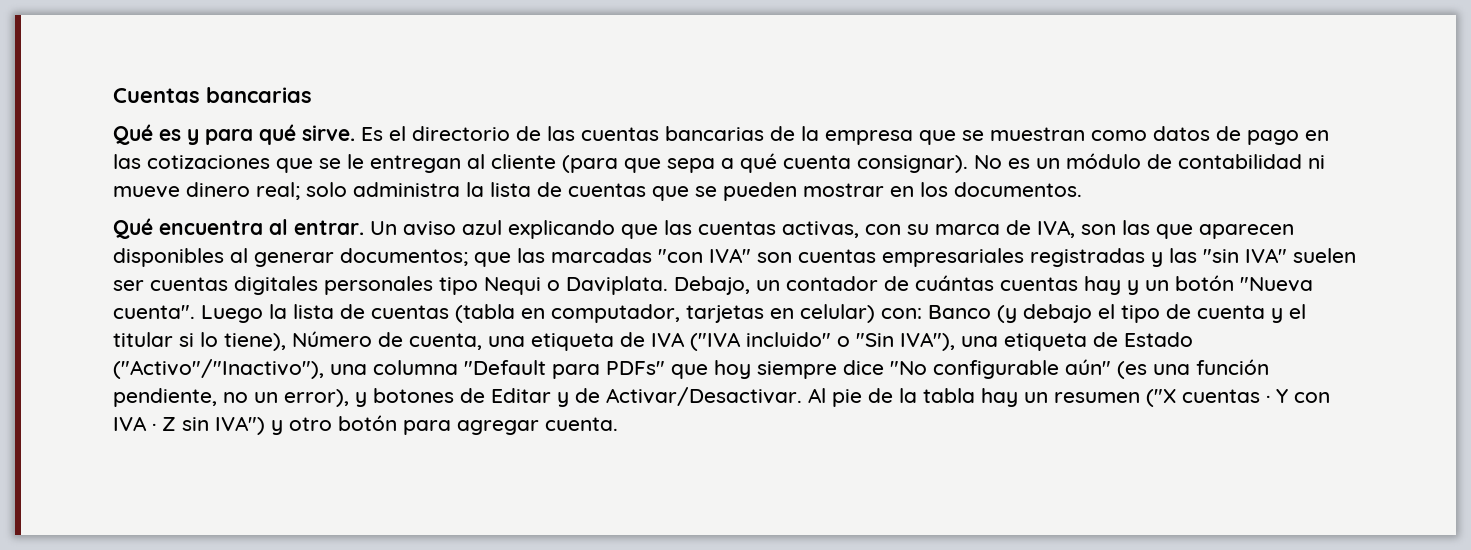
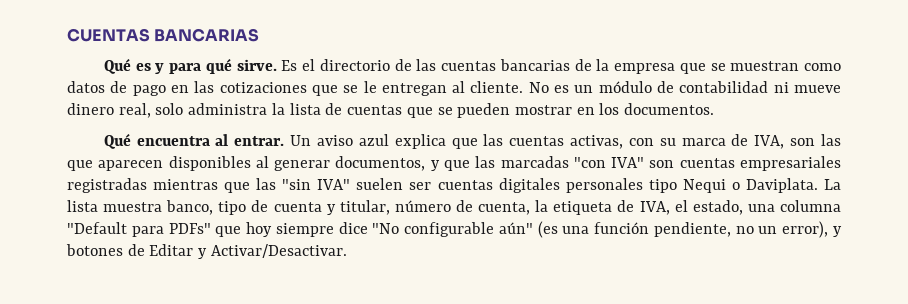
[113,87,312,103] Cuentas bancarias -> [67,28,260,42] CUENTAS BANCARIAS
[491,153,968,173] cliente (para que sepa a qué cuenta consignar). -> [470,81,524,93] cliente.
[256,182,300,200] real; -> [118,103,151,118] real,
[508,220,615,239] explicando -> [394,134,446,149] explica
[340,248,468,266] documentos; -> [335,156,440,171] documentos, y
[1151,252,1163,267] y -> [153,179,251,193] mientras que
[674,275,1313,295] [113,304,1306,323] [113,331,372,351] Debajo, un contador de cuántas cuentas hay y un botón "Nueva cuenta". Luego la lista de cuentas (tabla en computador, tarjetas en celular) con: Banco (y debajo el tipo de cuenta y el titular si lo tiene), Número -> [824,179,842,190] [67,200,451,215] La lista muestra banco, tipo de cuenta y titular, número
[488,332,1193,351] [113,359,324,379] una etiqueta de IVA ("IVA incluido" o "Sin IVA"), una etiqueta de Estado ("Activo"/"Inactivo"), -> [535,200,743,215] la etiqueta de IVA, el estado,
[575,387,1330,407] [113,415,618,435] de Activar/Desactivar. Al pie de la tabla hay un resumen ("X cuentas · Y con IVA · Z sin IVA") y otro botón para agregar cuenta. -> [210,244,347,258] Activar/Desactivar.

